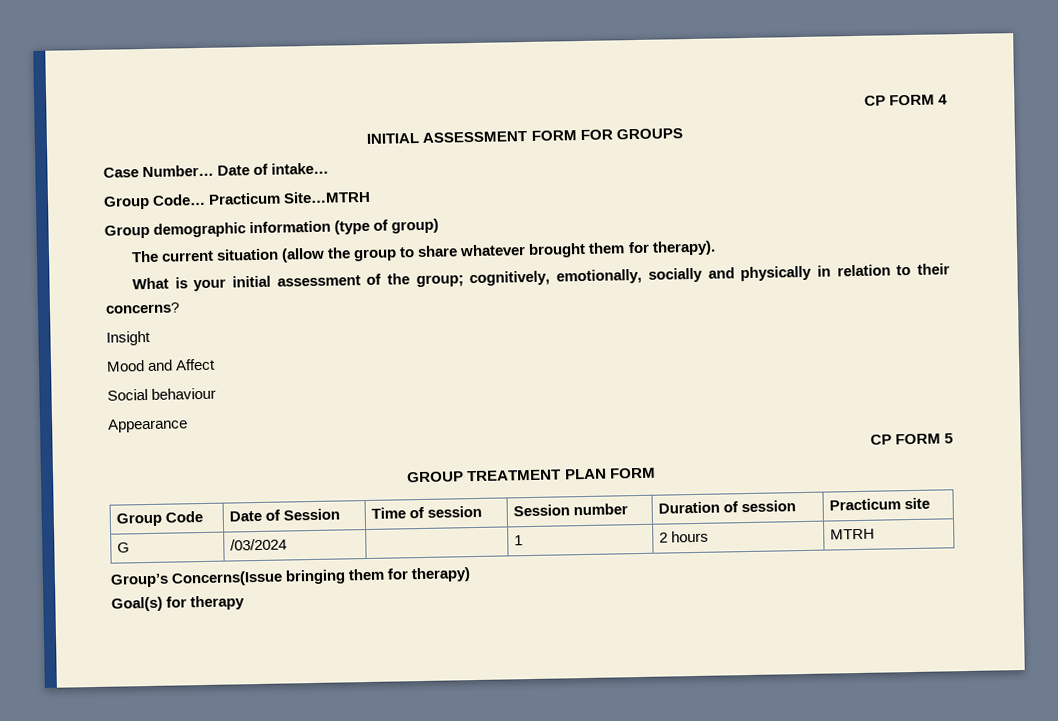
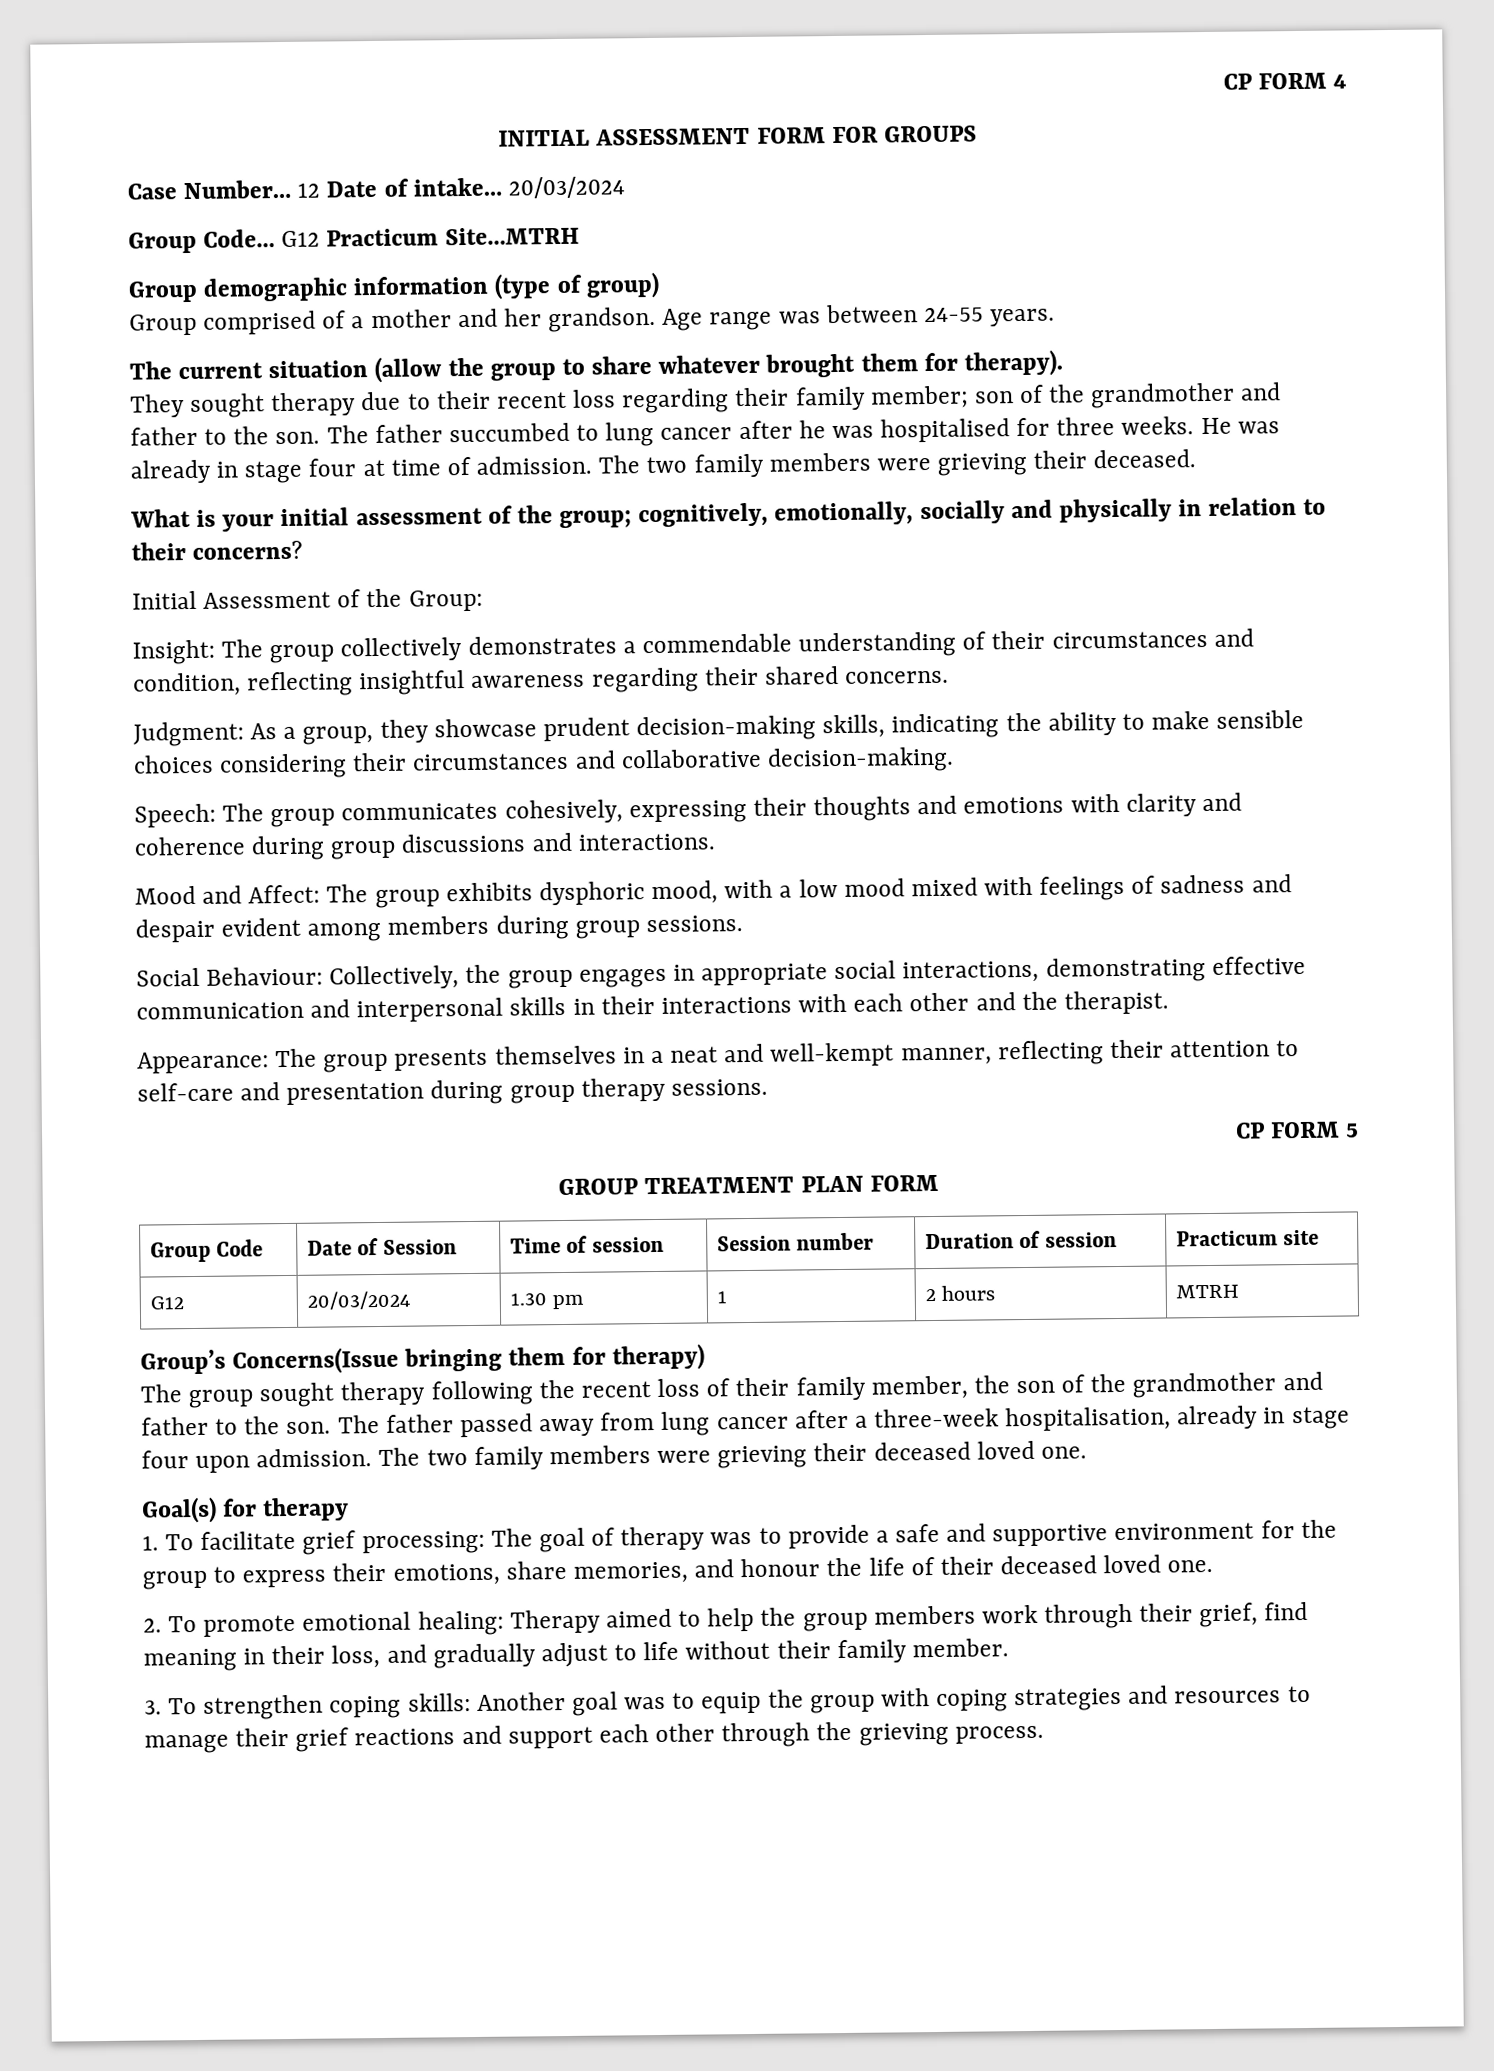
(215, 171) none -> [297,182,321,198] 12
(330, 168) none -> [507,176,625,199] 20/03/2024
(207, 199) none -> [281,230,321,247] G12
(440, 226) none -> [129,304,1056,336] // Group comprised of a mother and her grandson. Age range was between 24-55 years.
(716, 248) none -> [130,382,1282,418] [130,416,1280,447] [130,449,1197,484] // They sought therapy due to their recent loss regarding their family member; son of the grandmother and father to the son. The father succumbed to lung cancer after he was hospitalised for three weeks. He was already in stage four at time of admission. The two family members were grieving their deceased.
[106,330,151,346] [106,358,217,372] [107,387,217,401] [108,418,188,433] Insight // Mood and Affect // Social behaviour // Appearance -> [132,588,483,612] [132,628,1254,665] [133,665,950,697] [133,709,1305,747] [133,746,954,779] [134,792,1242,828] [134,832,715,861] [135,874,1292,909] [135,914,743,943] [136,955,1306,990] [136,990,1169,1023] [137,1039,1300,1074] [137,1077,768,1105] Initial Assessment of the Group: // Insight: The group collectively demonstrates a commendable understanding of their circumstances and condition, reflecting insightful awareness regarding their shared concerns. // Judgment: As a group, they showcase prudent decision-making skills, indicating the ability to make sensible choices considering their circumstances and collaborative decision-making. // Speech: The group communicates cohesively, expressing their thoughts and emotions with clarity and coherence during group discussions and interactions. // Mood and Affect: The group exhibits dysphoric mood, with a low mood mixed with feelings of sadness and despair evident among members during group sessions. // Social Behaviour: Collectively, the group engages in appropriate social interactions, demonstrating effective communication and interpersonal skills in their interactions with each other and the therapist. // Appearance: The group presents themselves in a neat and well-kempt manner, reflecting their attention to self-care and presentation during group therapy sessions.
[117,542,131,553] [230,538,288,551] G | /03/2024 | -> [149,1296,184,1310] [306,1290,411,1310] [509,1292,585,1310] G12 | 20/03/2024 | 1.30 pm
[111,595,246,612] Goal(s) for therapy -> [140,1371,1323,1409] [141,1405,1350,1438] [141,1440,1087,1473] [141,1496,350,1524] [142,1519,1337,1555] [142,1554,1214,1590] [143,1601,1309,1637] [143,1638,1009,1672] [144,1685,1311,1720] [144,1721,1044,1754] The group sought therapy following the recent loss of their family member, the son of the grandmother and father to the son. The father passed away from lung cancer after a three-week hospitalisation, already in stage four upon admission. The two family members were grieving their deceased loved one. // Goal(s) for therapy // 1. To facilitate grief processing: The goal of therapy was to provide a safe and supportive environment for the group to express their emotions, share memories, and honour the life of their deceased loved one. // 2. To promote emotional healing: Therapy aimed to help the group members work through their grief, find meaning in their loss, and gradually adjust to life without their family member. // 3. To strengthen coping skills: Another goal was to equip the group with coping strategies and resources to manage their grief reactions and support each other through the grieving process.

